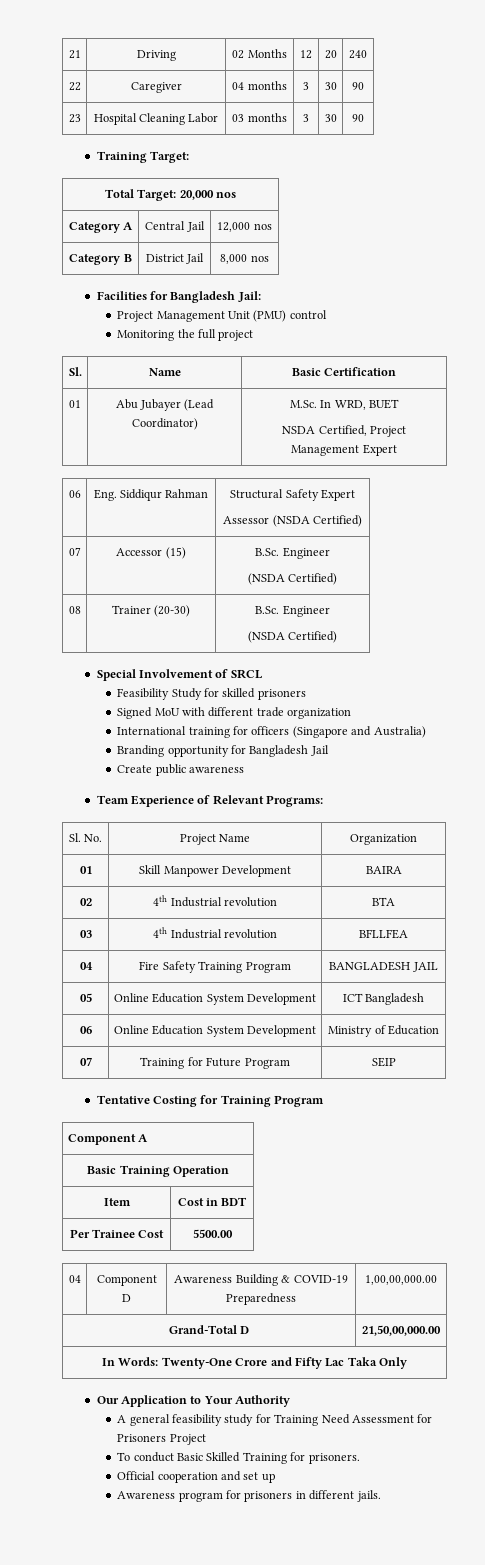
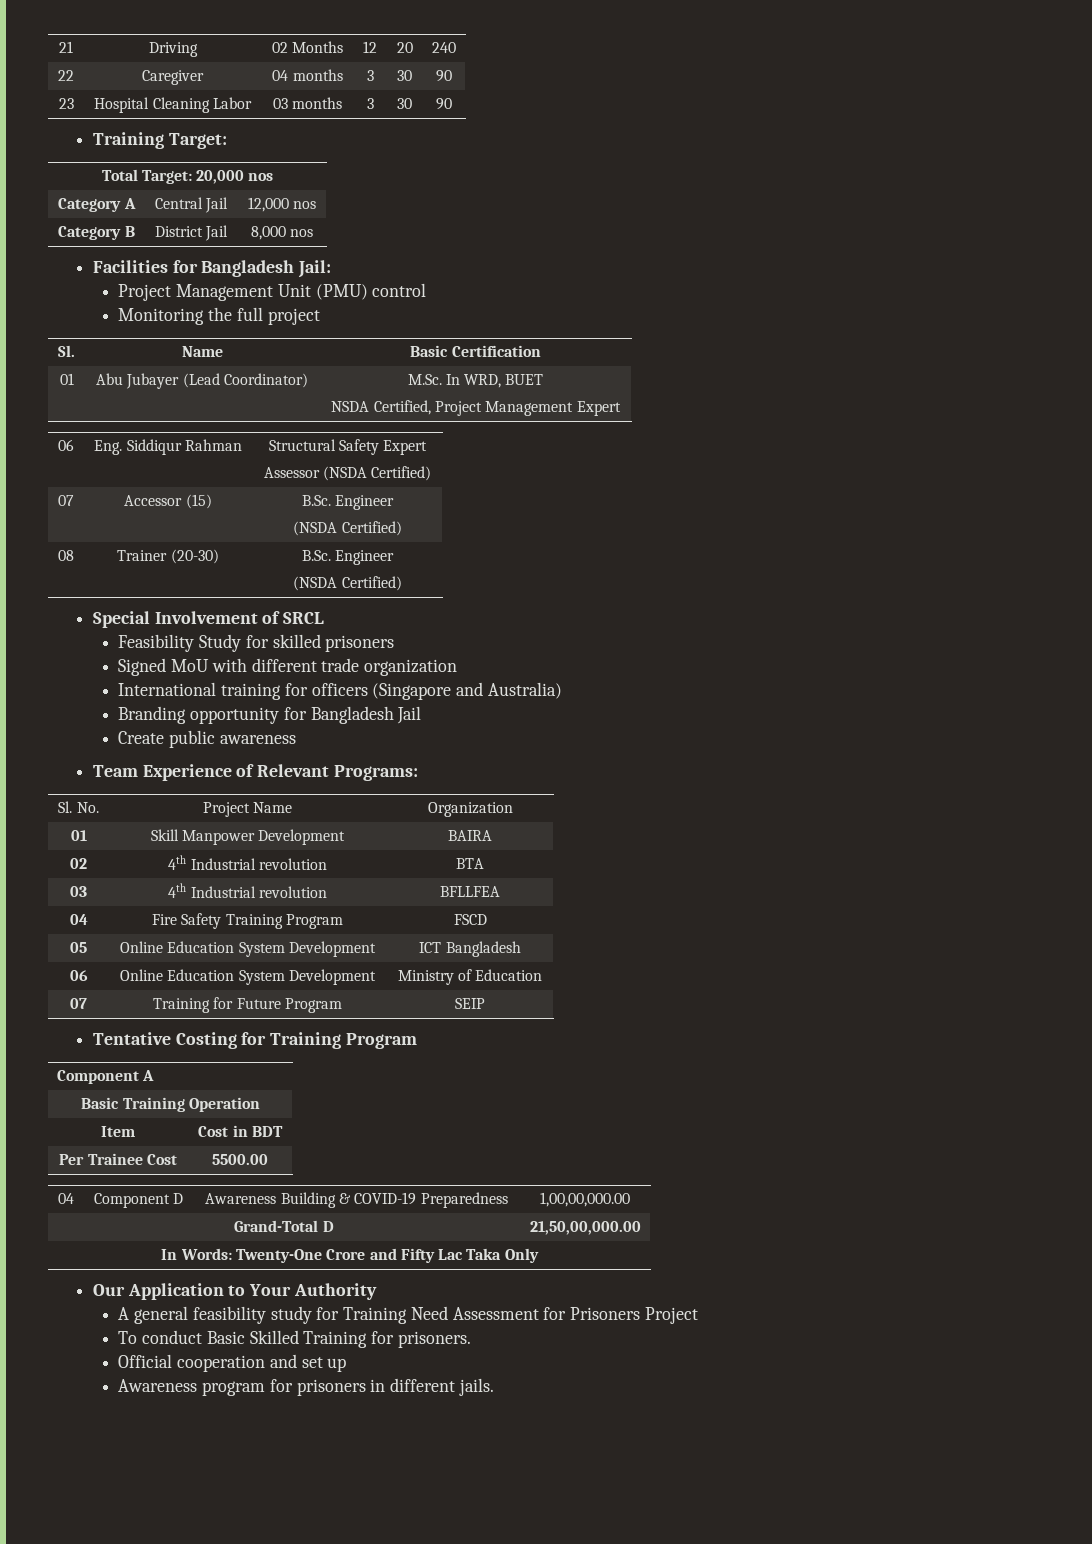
[329,961,438,972] BANGLADESH JAIL -> [453,914,487,925] FSCD

